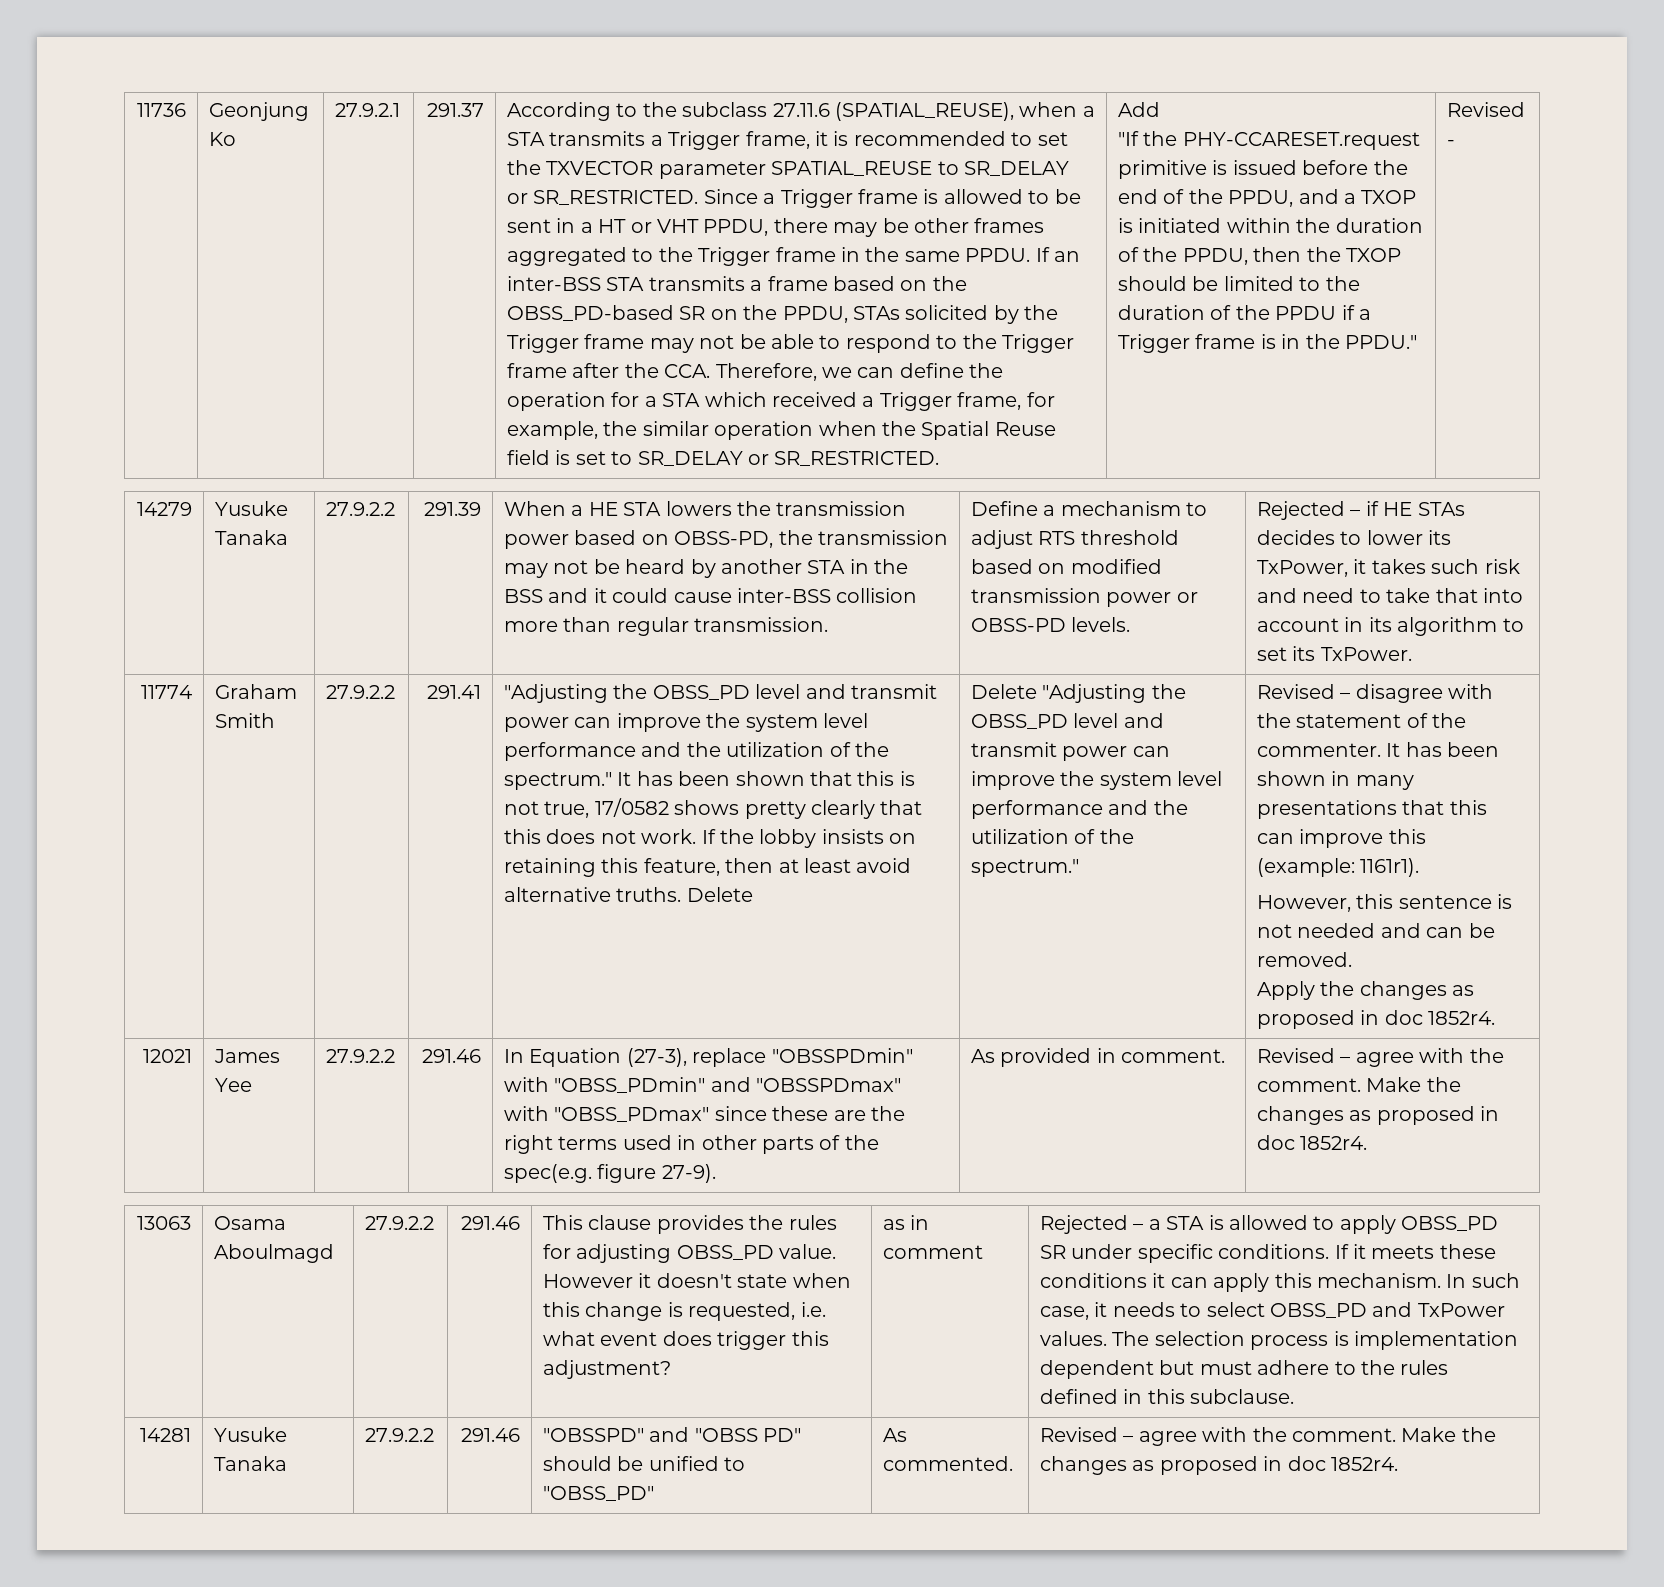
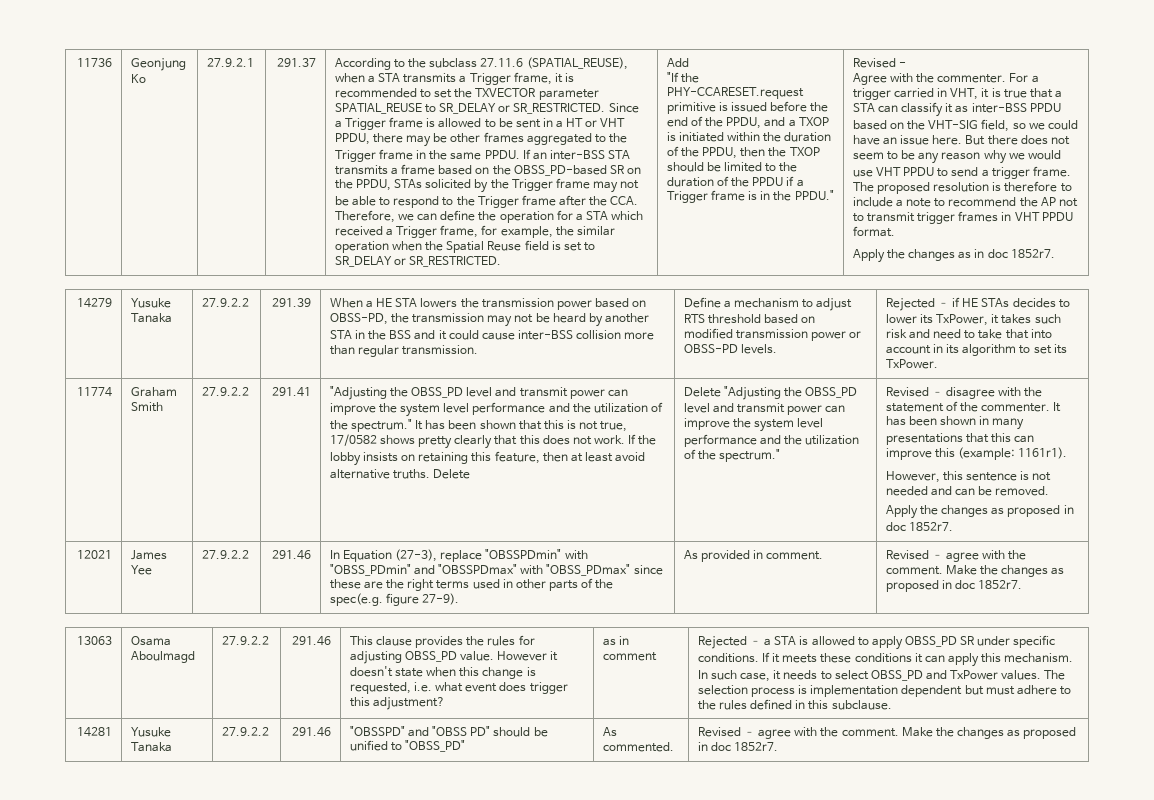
(1455, 143) none -> [853,73,1039,85] [853,88,1062,100] [853,102,1061,117] [853,119,1078,132] [853,135,1070,145] [853,150,1061,164] [853,166,1071,179] [853,181,1072,194] [853,197,1078,207] [853,211,1073,224] [853,226,896,237] [853,249,1055,263] // Agree with the commenter. For a trigger carried in VHT, it is true that a STA can classify it as inter-BSS PPDU based on the VHT-SIG field, so we could have an issue here. But there does not seem to be any reason why we would use VHT PPDU to send a trigger frame. The proposed resolution is therefore to include a note to recommend the AP not to transmit trigger frames in VHT PPDU format. // Apply the changes as in doc 1852r7.
[1428,1011,1496,1025] 1852r4. -> [909,522,954,531] 1852r7.
[1300,1136,1368,1150] 1852r4. -> [978,580,1023,589] 1852r7.
[1330,1457,1398,1471] 1852r4. -> [734,742,779,751] 1852r7.

